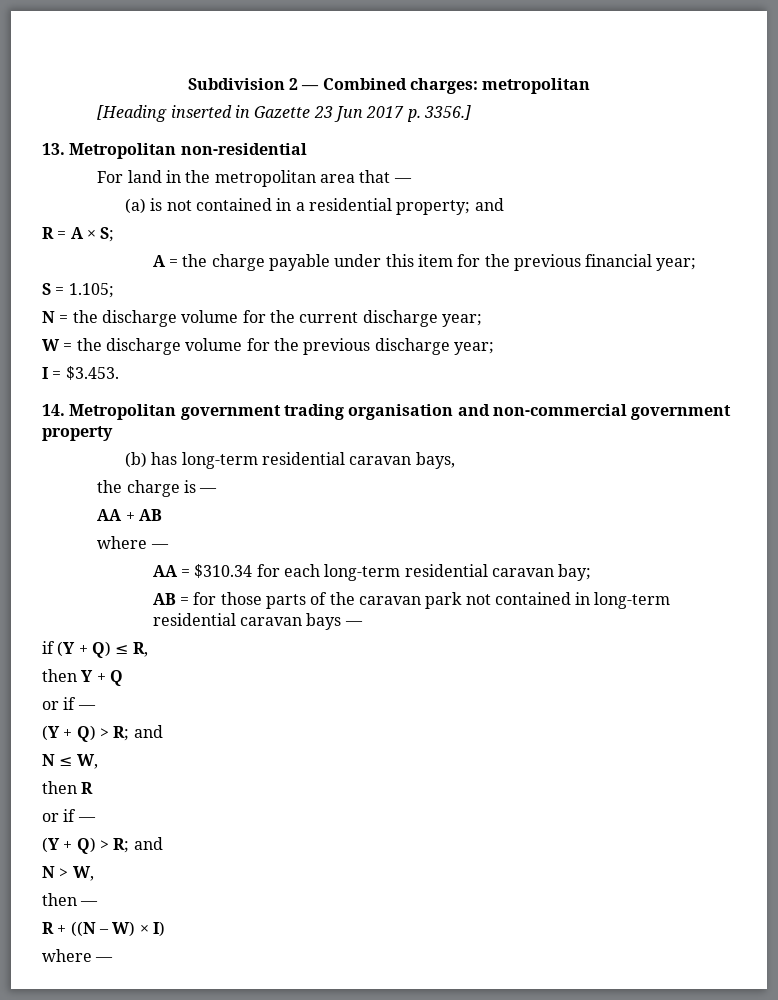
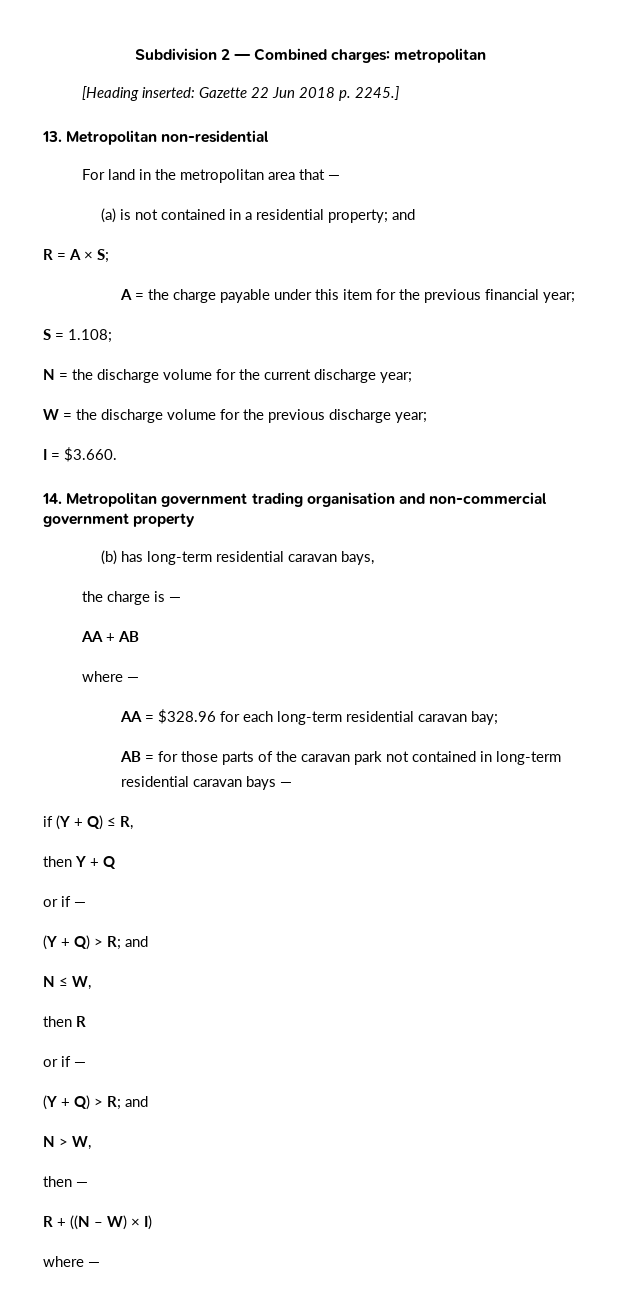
[170,105,471,122] inserted in Gazette 23 Jun 2017 p. 3356.] -> [141,86,399,101] inserted: Gazette 22 Jun 2018 p. 2245.]
[68,283,114,298] 1.105; -> [68,329,112,343] 1.108;
[65,366,119,380] $3.453. -> [64,447,117,462] $3.660.
[194,564,253,578] $310.34 -> [157,709,216,724] $328.96

